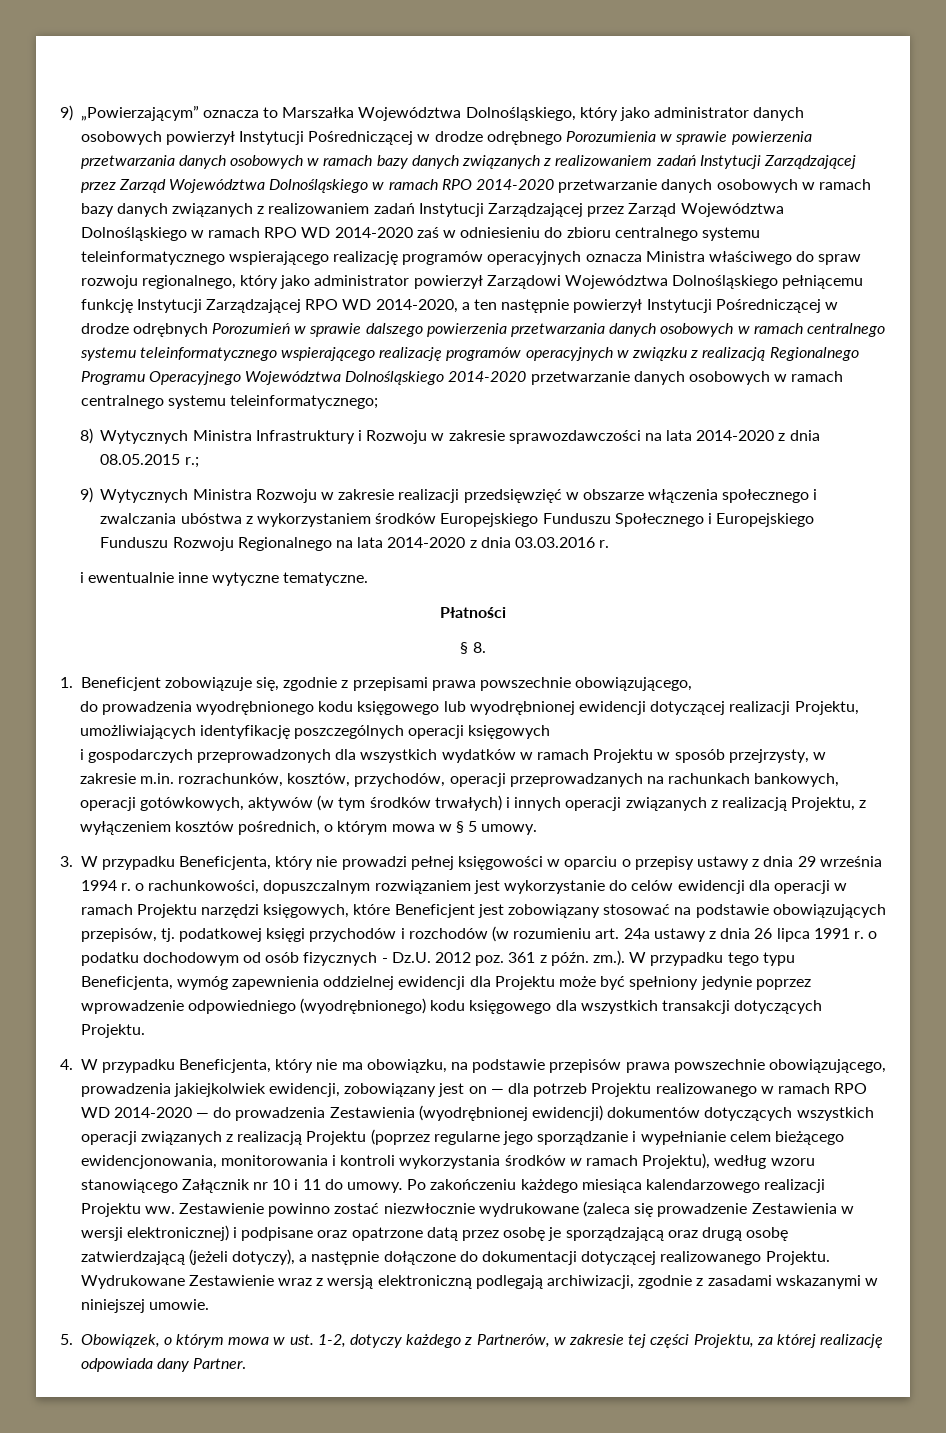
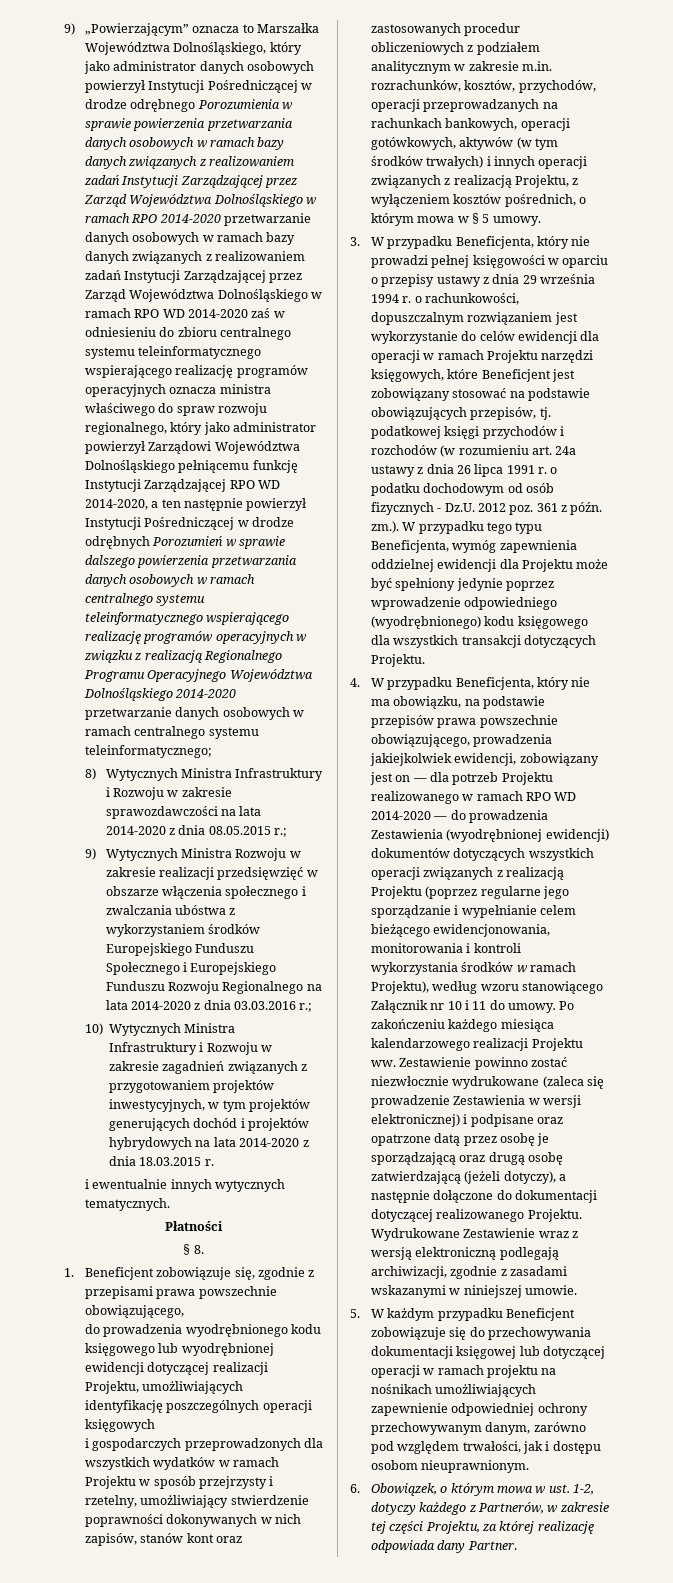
[645,251,705,262] Ministra -> [219,384,271,394] ministra
(595, 542) none -> [299,1003,313,1012] [84,1023,236,1036] [109,1042,273,1055] [109,1061,308,1074] [109,1080,275,1093] [109,1099,311,1112] [109,1118,310,1131] [109,1137,309,1150] [109,1156,202,1166] r.; // 10) Wytycznych Ministra Infrastruktury i Rozwoju w zakresie zagadnień związanych z przygotowaniem projektów inwestycyjnych, w tym projektów generujących dochód i projektów hybrydowych na lata 2014-2020 z dnia 18.03.2015
[178,572,369,586] inne wytyczne tematyczne. -> [170,1179,285,1192] [84,1198,170,1211] innych wytycznych tematycznych.
[728,749,809,763] przejrzysty, -> [198,1476,274,1489] [84,1495,309,1508] [84,1514,301,1527] [84,1533,242,1546] [370,23,521,36] [370,42,540,55] [370,61,451,74] przejrzysty i rzetelny, umożliwiający stwierdzenie poprawności dokonywanych w nich zapisów, stanów kont oraz zastosowanych procedur obliczeniowych z podziałem analitycznym
(73, 1339) none -> [370,1308,575,1321] [370,1327,591,1340] [370,1346,605,1359] [370,1365,557,1378] [370,1384,537,1397] [370,1403,588,1416] [370,1422,586,1435] [370,1441,601,1454] [370,1460,530,1473] [350,1484,360,1493] W każdym przypadku Beneficjent zobowiązuje się do przechowywania dokumentacji księgowej lub dotyczącej operacji w ramach projektu na nośnikach umożliwiających zapewnienie odpowiedniej ochrony przechowywanym danym, zarówno pod względem trwałości, jak i dostępu osobom nieuprawnionym. // 6.

